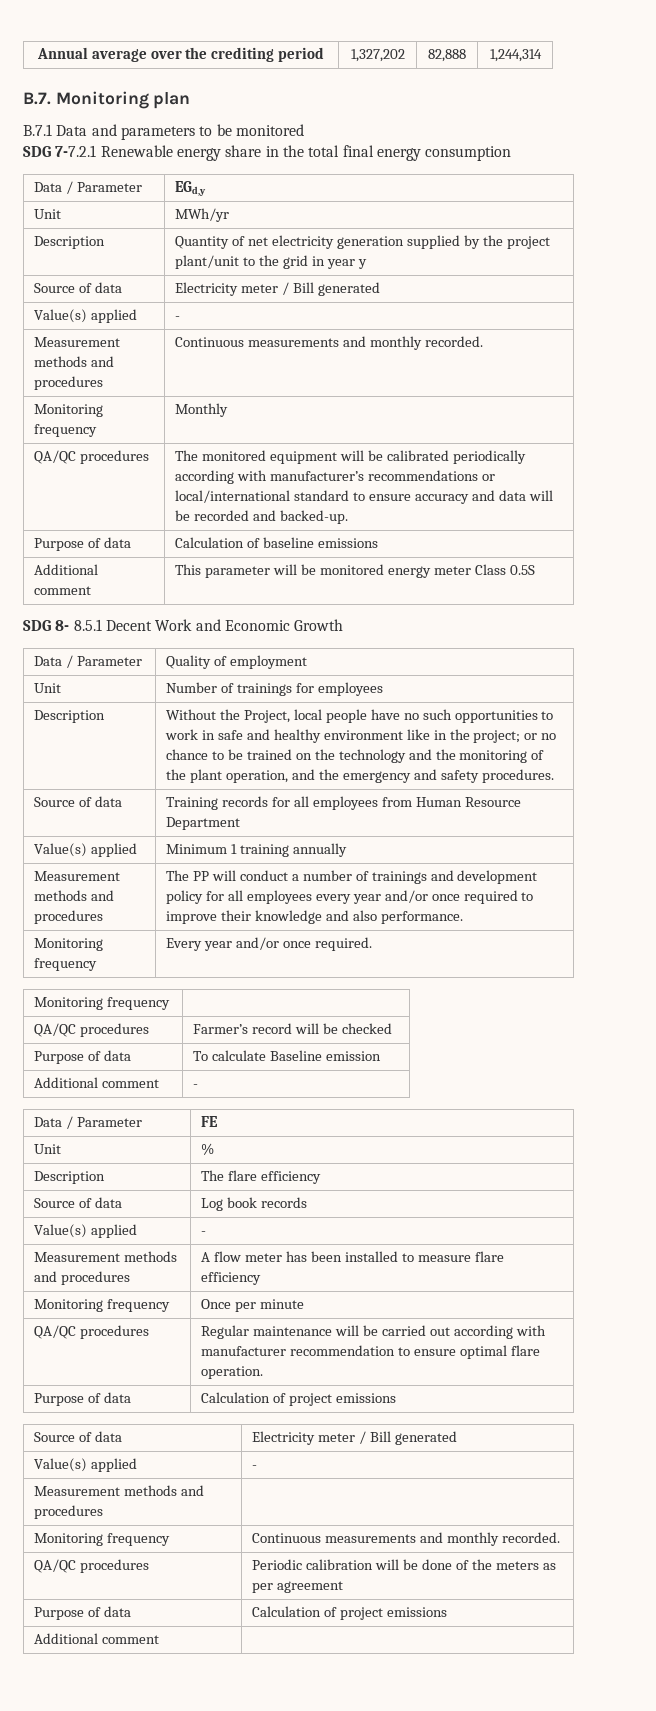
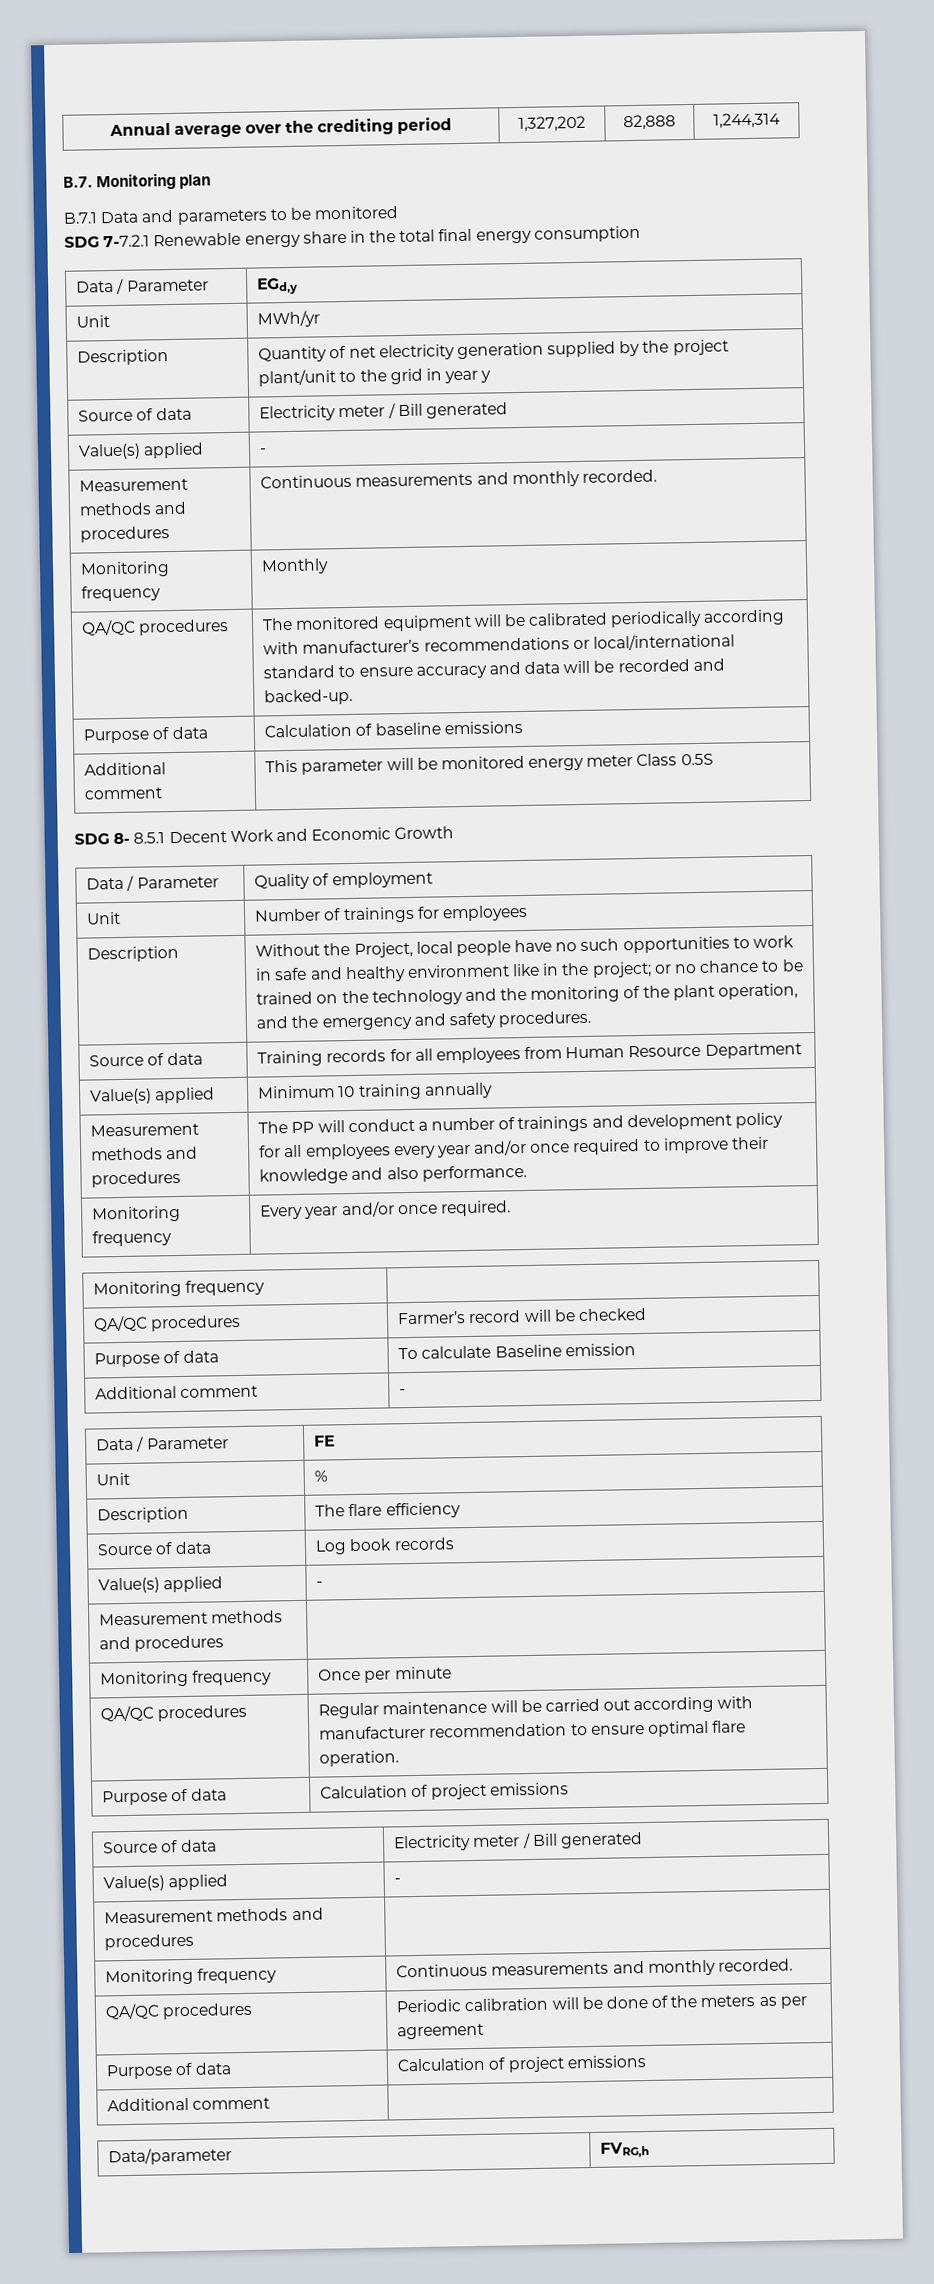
[231,844,238,854] 1 -> [338,1085,356,1098] 10
[201,1251,504,1262] [201,1272,262,1285] A flow meter has been installed to measure flare efficiency -> (225, 1643) none
(160, 1639) none -> [108,2147,233,2166] [600,2141,651,2158] // Data/parameter | FVRG,h

